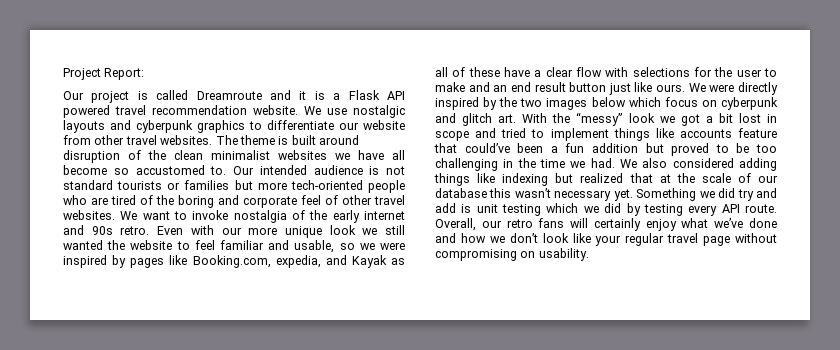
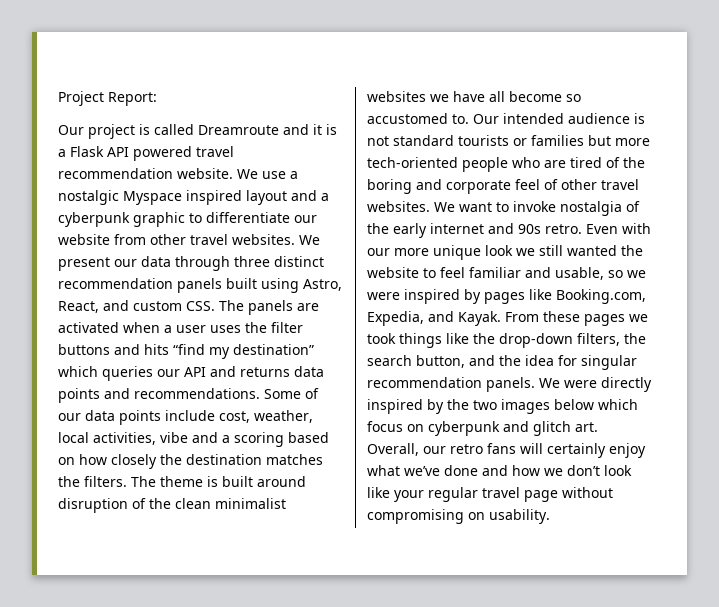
[353,105,405,118] [63,120,245,133] nostalgic layouts and cyberpunk graphics -> [290,171,298,179] [58,190,329,205] [58,212,185,227] a nostalgic Myspace inspired layout and a cyberpunk graphic
(213, 140) none -> [299,235,320,245] [58,256,324,271] [58,278,342,293] [58,300,319,315] [58,322,303,333] [58,344,314,359] [58,366,324,381] [58,388,319,403] [58,410,313,425] [58,432,329,447] [58,454,323,469] [58,476,127,487] We present our data through three distinct recommendation panels built using Astro, React, and custom CSS. The panels are activated when a user uses the filter buttons and hits “find my destination” which queries our API and returns data points and recommendations. Some of our data points include cost, weather, local activities, vibe and a scoring based on how closely the destination matches the filters.
[275,255,405,268] [435,67,777,77] [435,82,686,95] expedia, and Kayak as all of these have a clear flow with selections for the user to make and an end result button just like ours. -> [367,311,648,326] [367,333,646,348] [367,355,637,370] [367,377,535,392] Expedia, and Kayak. From these pages we took things like the drop-down filters, the search button, and the idea for singular recommendation panels.
[522,112,777,126] [435,128,777,141] [434,143,777,156] [435,158,777,171] [434,173,778,186] [435,188,777,201] [435,203,777,216] With the “messy” look we got a bit lost in scope and tried to implement things like accounts feature that could’ve been a fun addition but proved to be too challenging in the time we had. We also considered adding things like indexing but realized that at the scale of our database this wasn’t necessary yet. Something we did try and add is unit testing which we did by testing every API route. -> (598, 427) none

